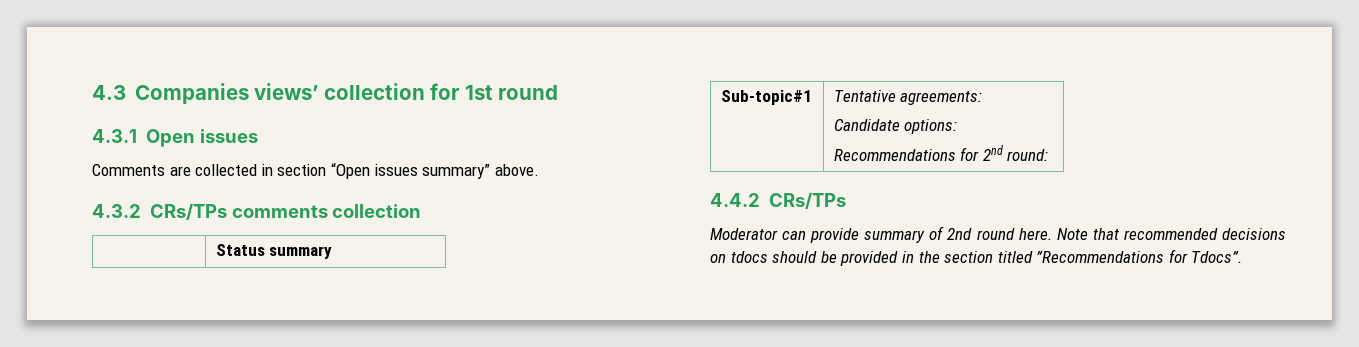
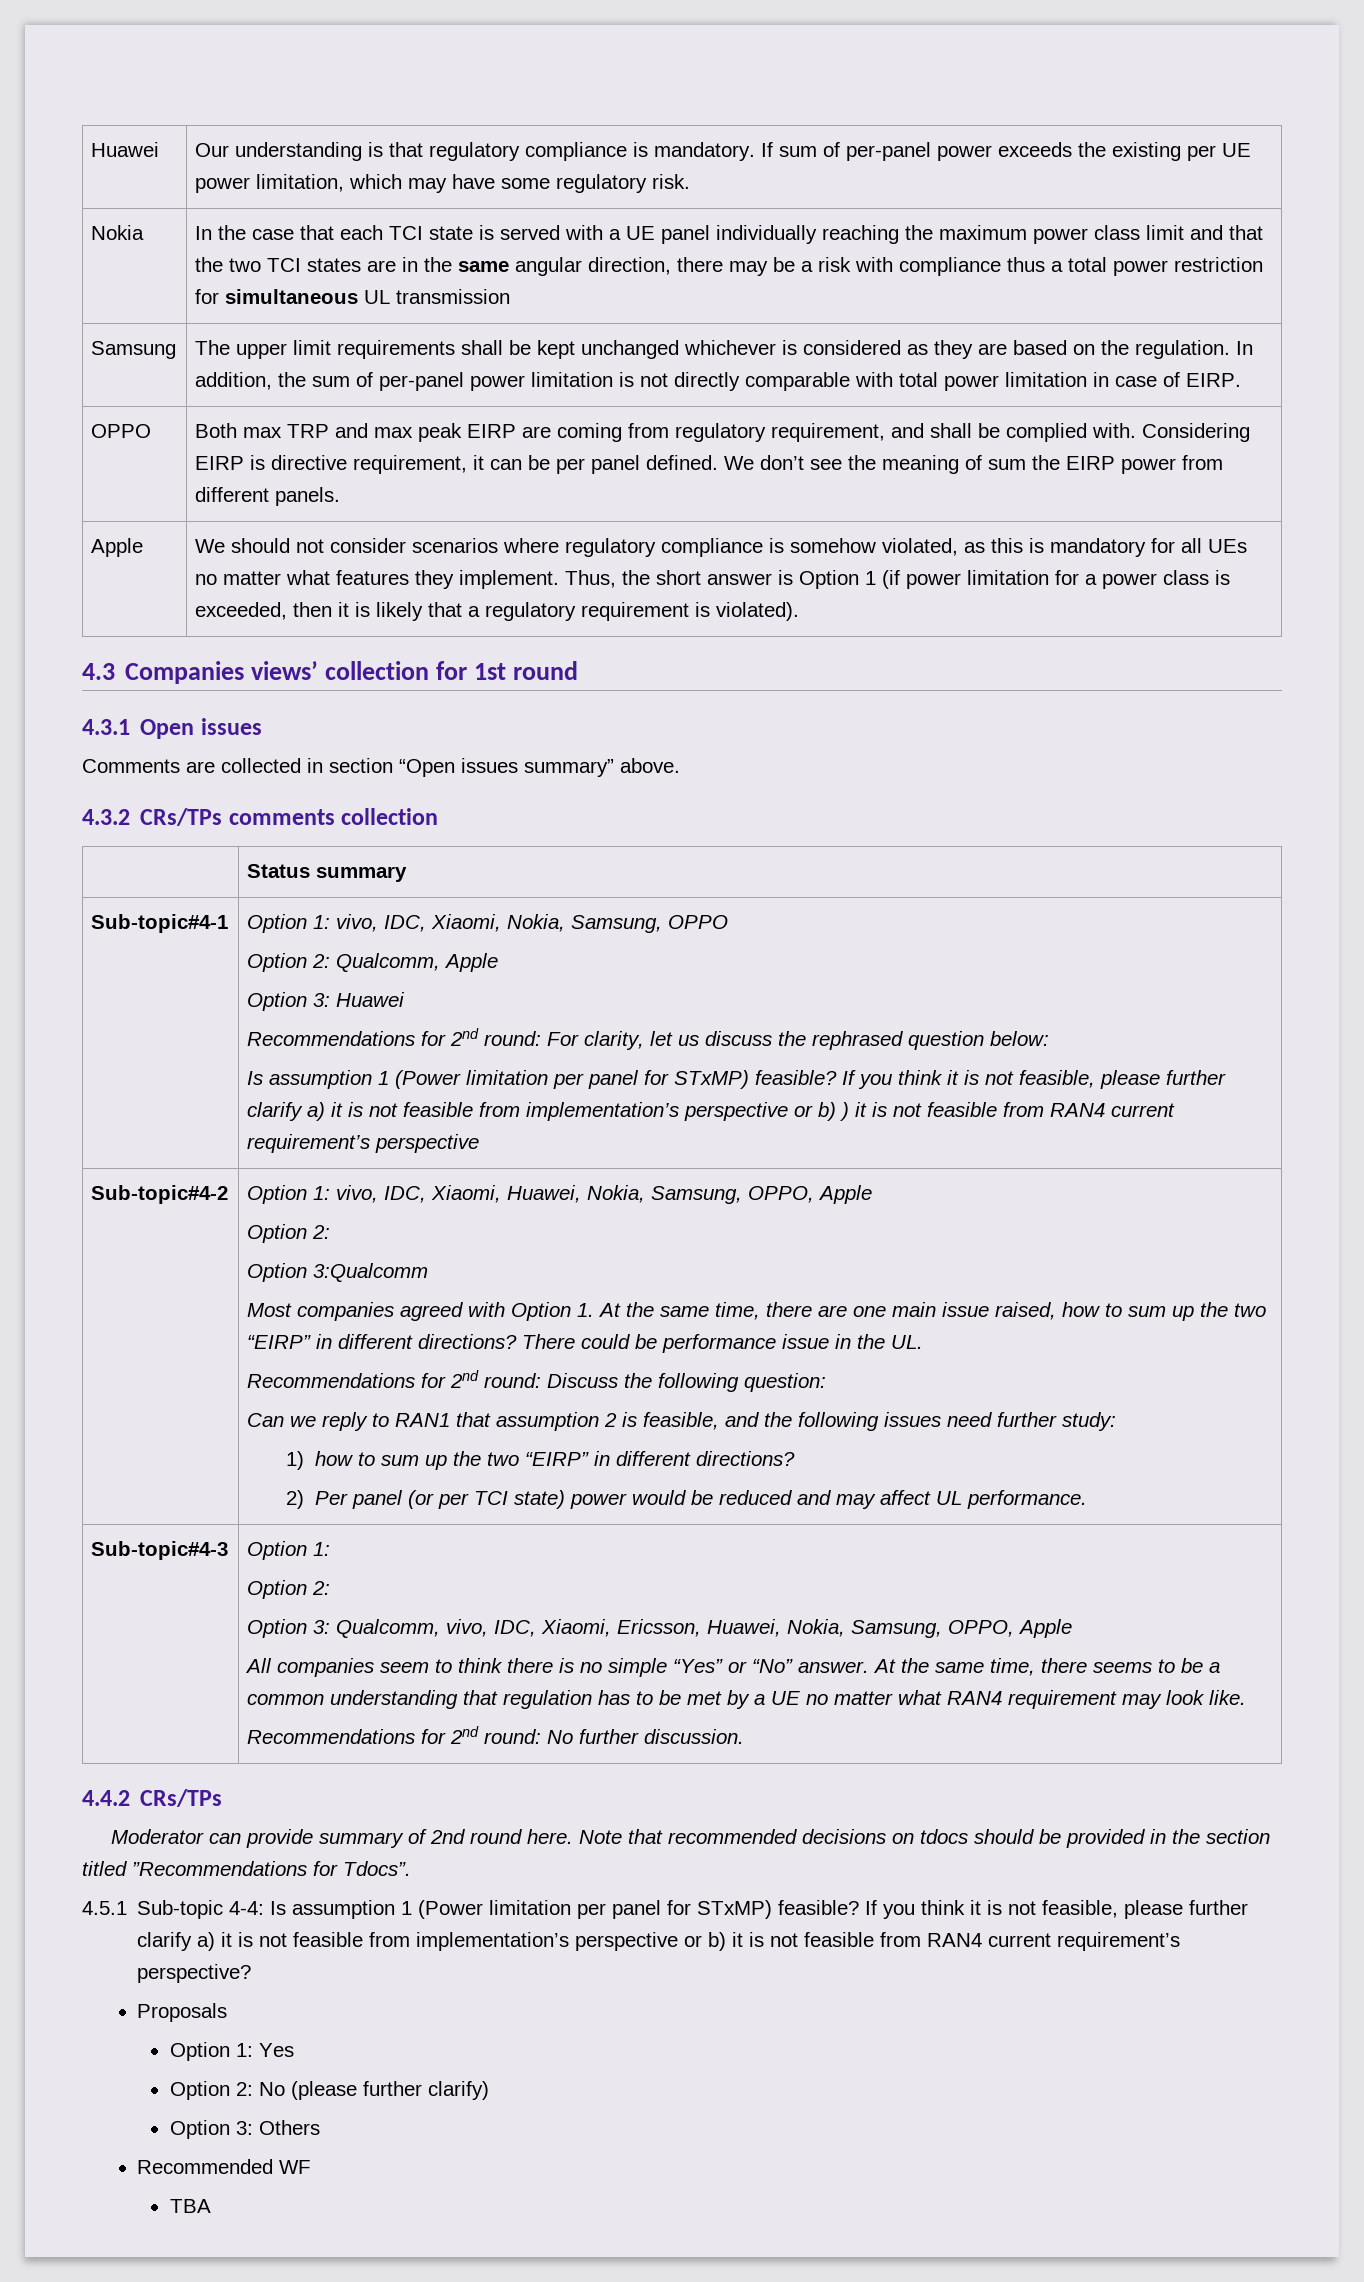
(92, 92) none -> [91,142,160,157] [195,142,1252,161] [195,174,691,193] [91,225,145,240] [195,225,1264,244] [195,257,1264,276] [195,289,511,304] [91,341,177,359] [195,340,1254,359] [195,372,1242,391] [91,424,152,438] [195,423,1251,442] [195,455,1224,474] [195,487,341,506] [91,538,144,557] [195,538,1248,557] [195,570,1231,589] [195,602,800,621] Huawei | Our understanding is that regulatory compliance is mandatory. If sum of per-panel power exceeds the existing per UE power limitation, which may have some regulatory risk. // Nokia | In the case that each TCI state is served with a UE panel individually reaching the maximum power class limit and that the two TCI states are in the same angular direction, there may be a risk with compliance thus a total power restriction for simultaneous UL transmission // Samsung | The upper limit requirements shall be kept unchanged whichever is considered as they are based on the regulation. In addition, the sum of per-panel power limitation is not directly comparable with total power limitation in case of EIRP. // OPPO | Both max TRP and max peak EIRP are coming from regulatory requirement, and shall be complied with. Considering EIRP is directive requirement, it can be per panel defined. We don’t see the meaning of sum the EIRP power from different panels. // Apple | We should not consider scenarios where regulatory compliance is somehow violated, as this is mandatory for all UEs no matter what features they implement. Thus, the short answer is Option 1 (if power limitation for a power class is exceeded, then it is likely that a regulatory requirement is violated). //
[720,90,812,105] [833,90,983,105] [833,119,958,134] [833,145,1049,161] Sub-topic#1 | Tentative agreements: // Candidate options: // Recommendations for 2nd round: -> [91,914,229,933] [247,914,729,933] [247,953,499,972] [247,992,406,1011] [247,1028,1050,1050] [247,1070,1227,1089] [247,1102,1176,1121] [247,1134,480,1153] [91,1185,229,1204] [247,1185,873,1204] [247,1224,331,1243] [247,1263,429,1282] [247,1302,1267,1321] [247,1334,924,1353] [247,1370,827,1392] [247,1412,1117,1431] [286,1451,795,1470] [286,1490,1087,1509] [91,1541,229,1560] [247,1541,331,1560] [247,1580,331,1599] [247,1619,1073,1638] [245,1658,1221,1677] [247,1690,1247,1709] [247,1726,745,1744] Sub-topic#4-1 | Option 1: vivo, IDC, Xiaomi, Nokia, Samsung, OPPO // Option 2: Qualcomm, Apple // Option 3: Huawei // Recommendations for 2nd round: For clarity, let us discuss the rephrased question below: // Is assumption 1 (Power limitation per panel for STxMP) feasible? If you think it is not feasible, please further clarify a) it is not feasible from implementation’s perspective or b) ) it is not feasible from RAN4 current requirement’s perspective // Sub-topic#4-2 | Option 1: vivo, IDC, Xiaomi, Huawei, Nokia, Samsung, OPPO, Apple // Option 2: // Option 3:Qualcomm // Most companies agreed with Option 1. At the same time, there are one main issue raised, how to sum up the two “EIRP” in different directions? There could be performance issue in the UL. // Recommendations for 2nd round: Discuss the following question: // Can we reply to RAN1 that assumption 2 is feasible, and the following issues need further study: // 1) how to sum up the two “EIRP” in different directions? // 2) Per panel (or per TCI state) power would be reduced and may affect UL performance. // Sub-topic#4-3 | Option 1: // Option 2: // Option 3: Qualcomm, vivo, IDC, Xiaomi, Ericsson, Huawei, Nokia, Samsung, OPPO, Apple // All companies seem to think there is no simple “Yes” or “No” answer. At the same time, there seems to be a common understanding that regulation has to be met by a UE no matter what RAN4 requirement may look like. // Recommendations for 2nd round: No further discussion.
(1243, 257) none -> [82,1900,1249,1919] [137,1932,1181,1951] [137,1964,252,1983] [137,2003,228,2022] [169,2042,294,2061] [169,2081,489,2100] [169,2120,320,2139] [137,2159,312,2174] [169,2199,211,2213] // 4.5.1 Sub-topic 4-4: Is assumption 1 (Power limitation per panel for STxMP) feasible? If you think it is not feasible, please further clarify a) it is not feasible from implementation’s perspective or b) it is not feasible from RAN4 current requirement’s perspective? // Proposals // Option 1: Yes // Option 2: No (please further clarify) // Option 3: Others // Recommended WF // TBA

